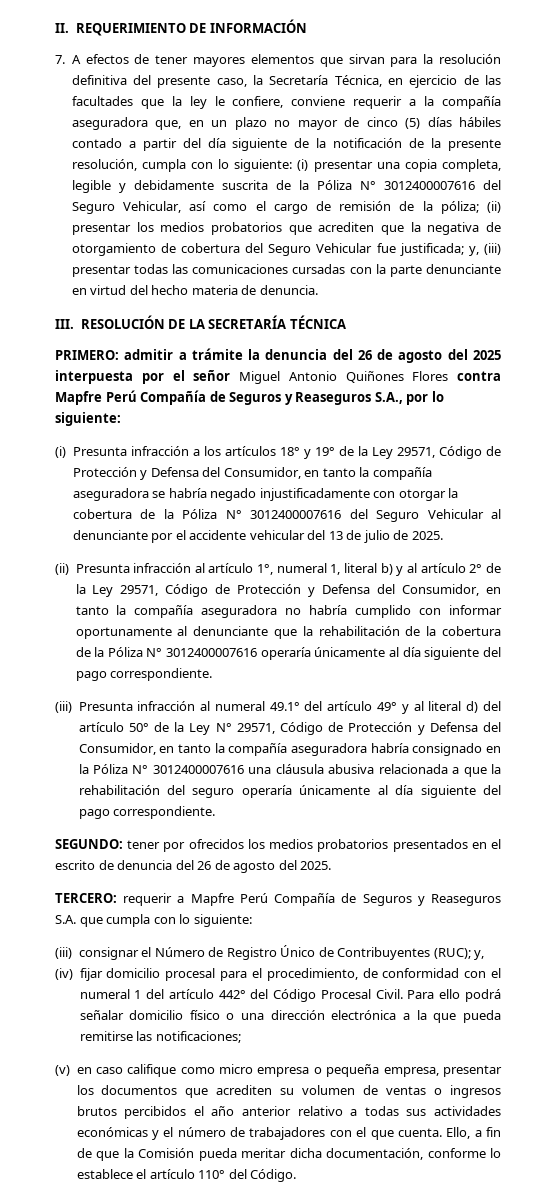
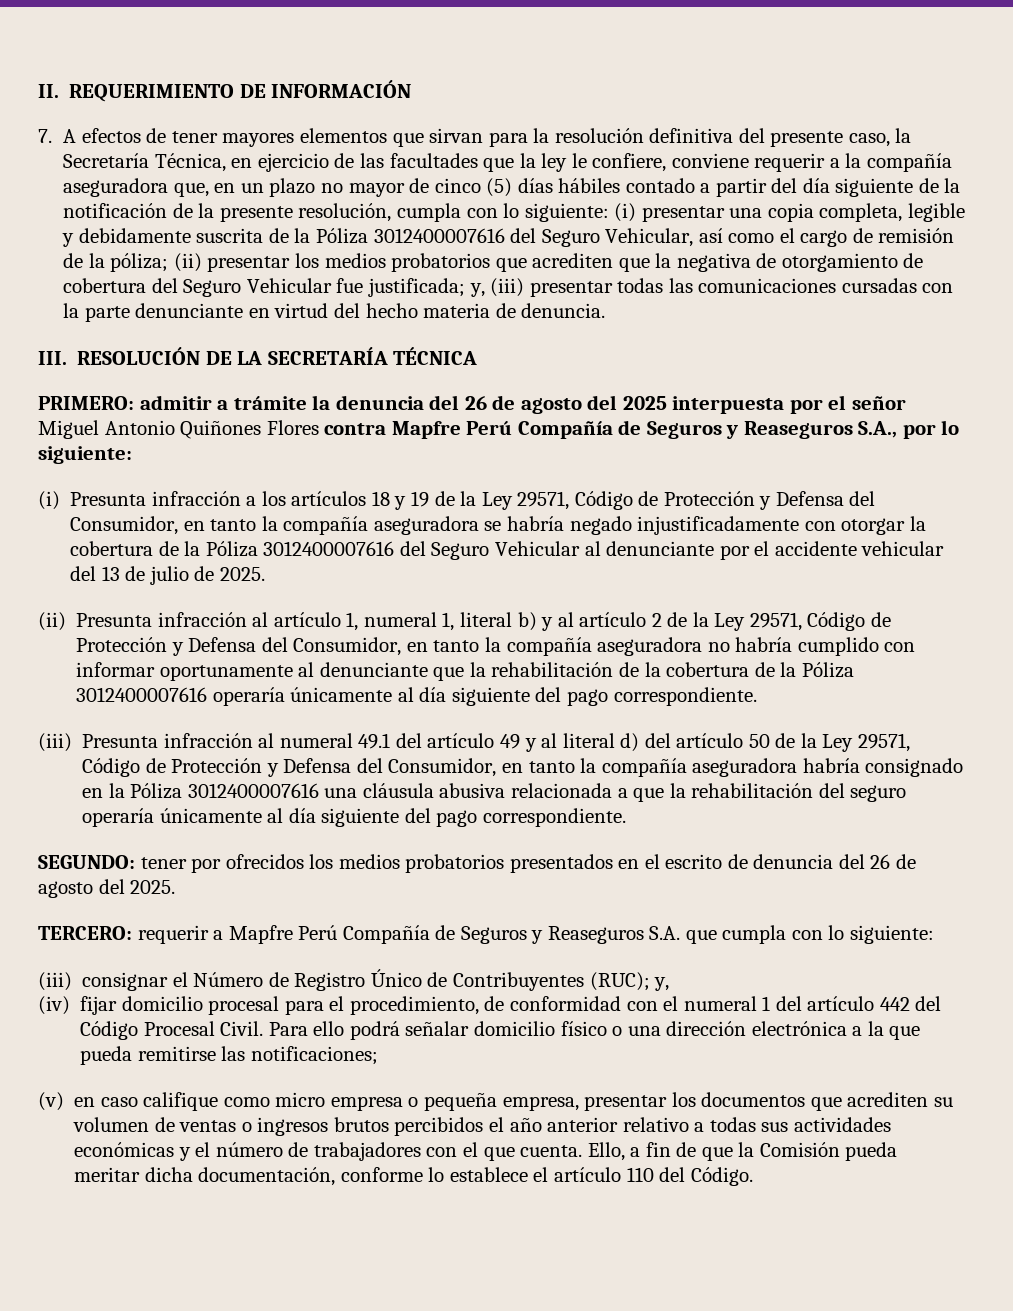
[359,181,376,190] N° -> (368, 236) none
[279,447,335,459] 18° y 19° -> [371,491,429,510] 18 y 19
[225,510,242,519] N° -> (258, 549) none
[257,564,274,575] 1°, -> [346,612,359,631] 1,
[469,564,483,573] 2° -> [651,613,662,627] 2
[146,648,163,657] N° -> (854, 670) none
[269,701,398,711] 49.1° del artículo 49° -> [358,733,520,749] 49.1 del artículo 49
[128,722,232,735] 50° de la Ley N° -> [748,733,854,752] 50 de la Ley
[132,765,149,774] N° -> (183, 791) none
[218,990,246,999] 442° -> [879,997,910,1011] 442
[198,1170,226,1179] 110° -> [626,1167,654,1182] 110

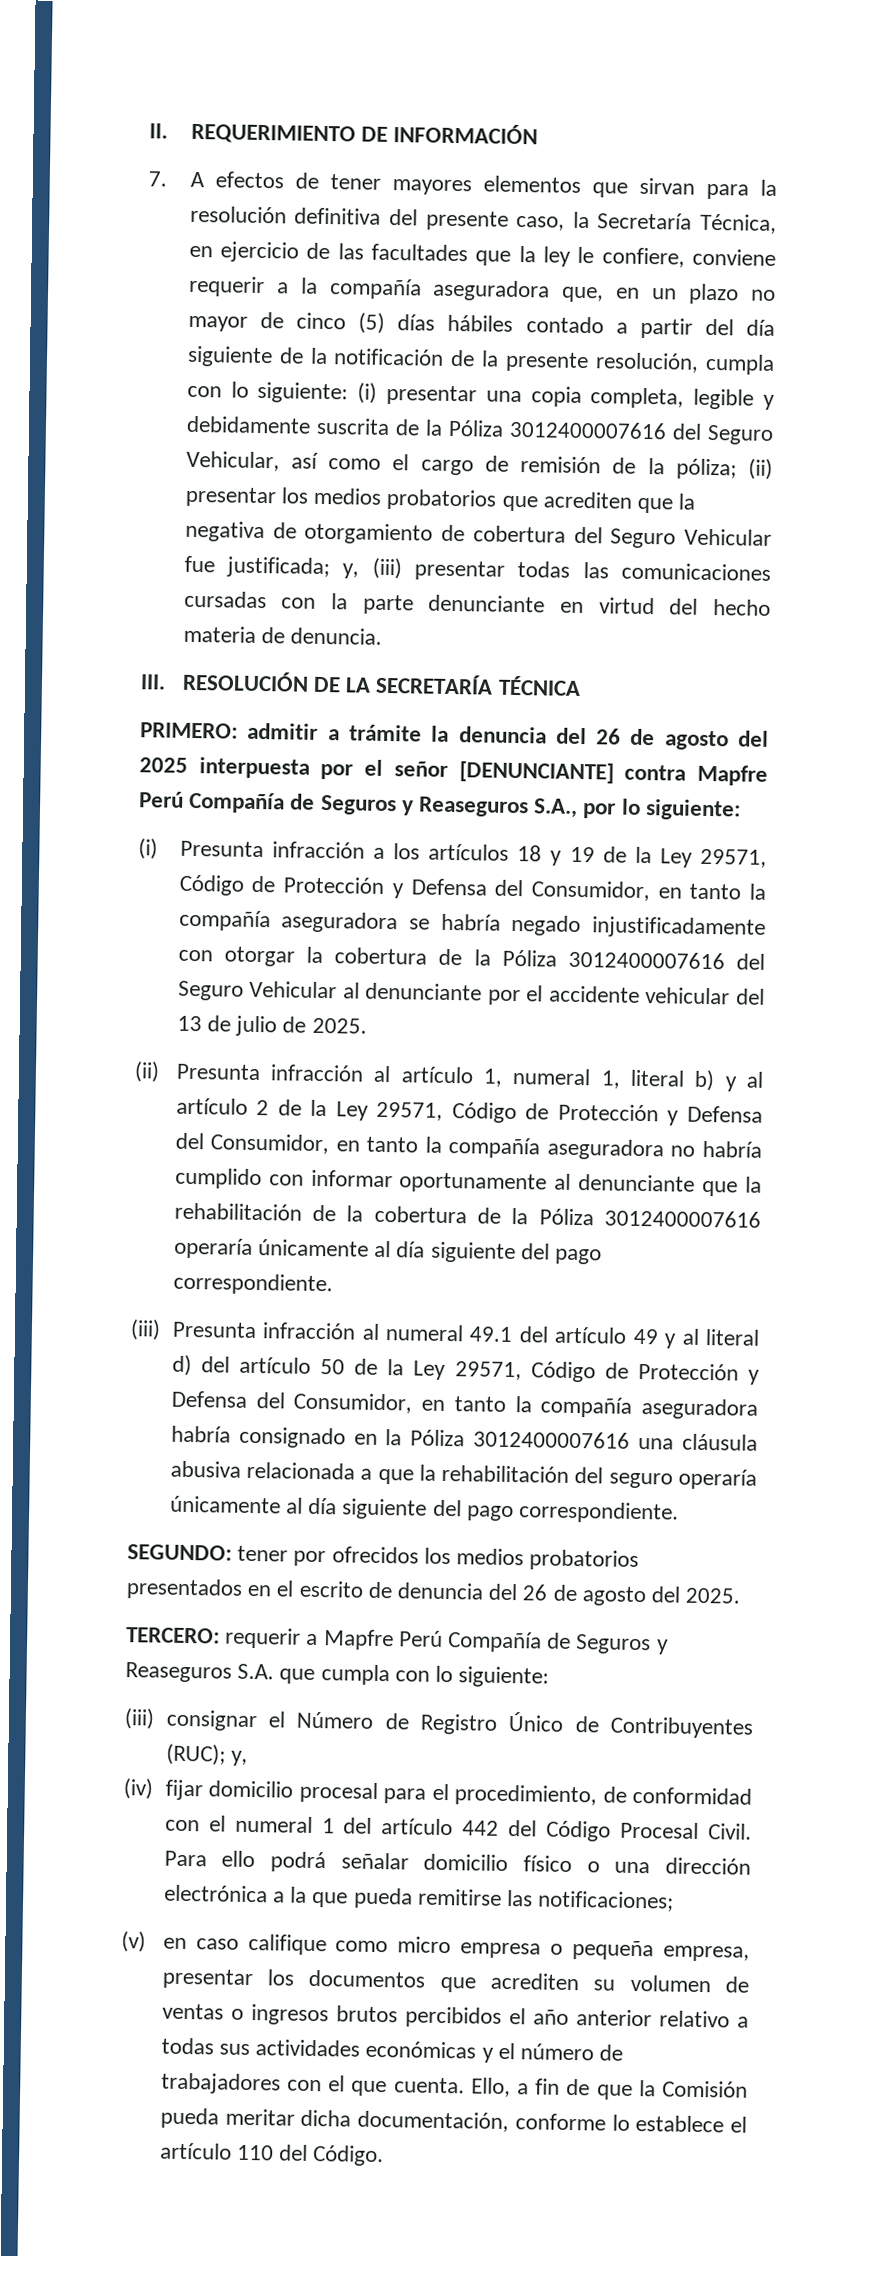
[38,420,319,439] Miguel Antonio Quiñones Flores -> [458,761,614,784] [DENUNCIANTE]

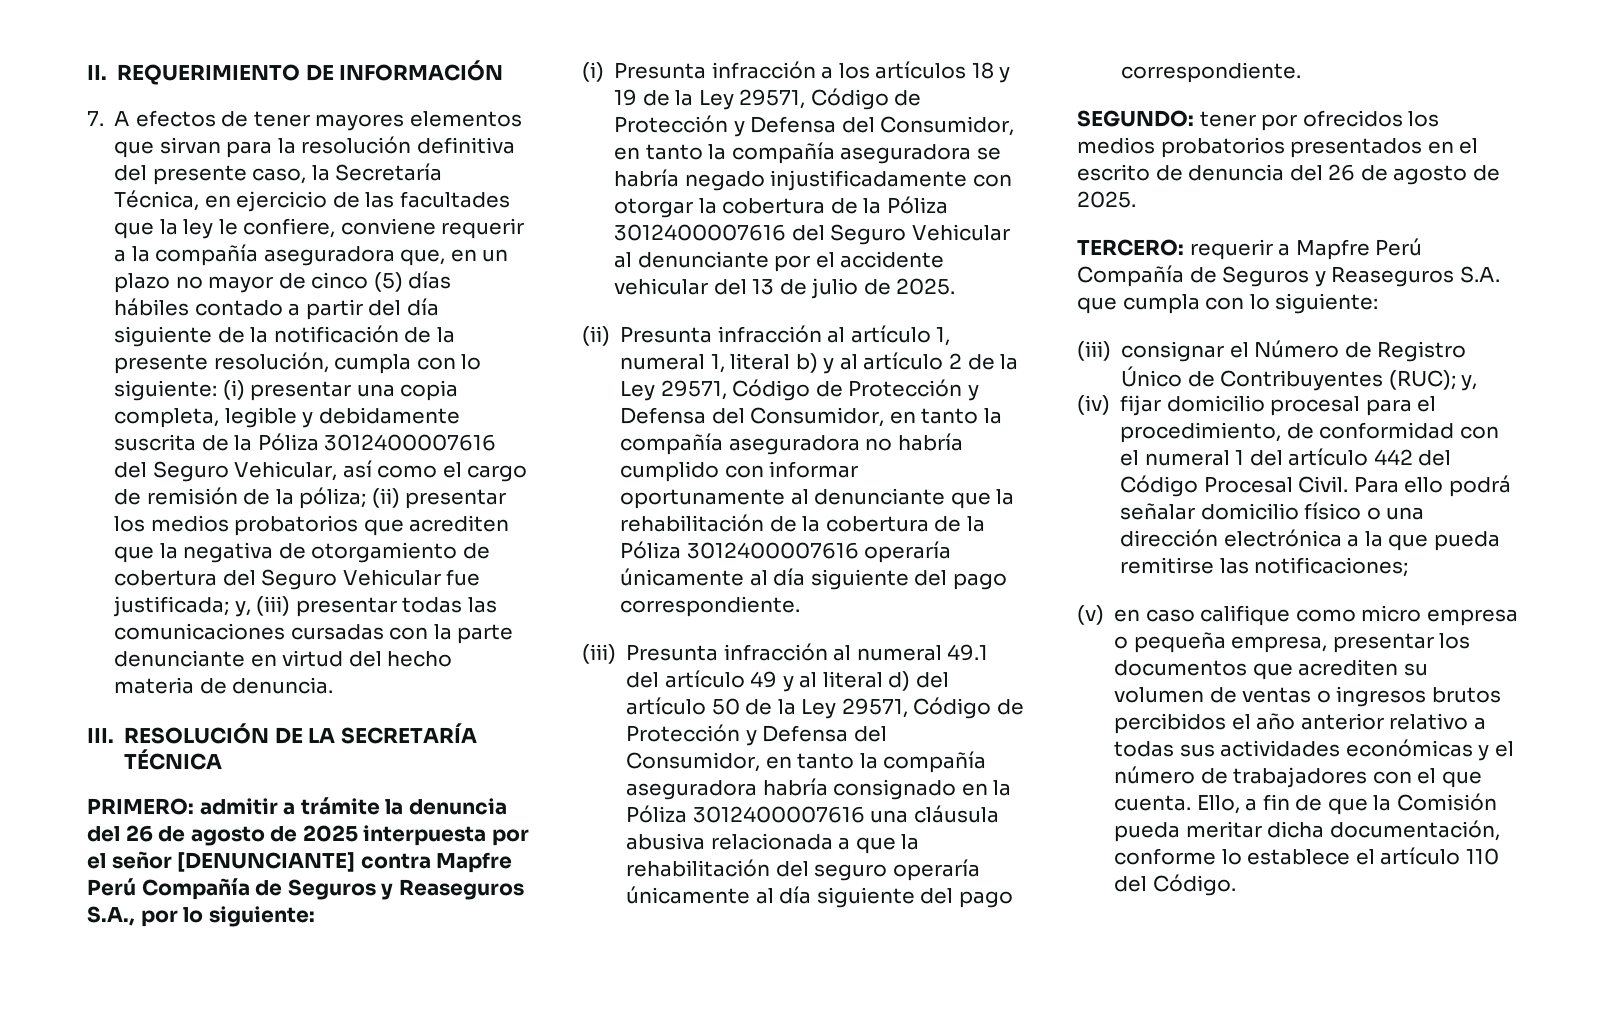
[738,730,769,747] del -> [270,826,298,842] de
[651,1586,682,1603] del -> [1472,165,1500,181] de

